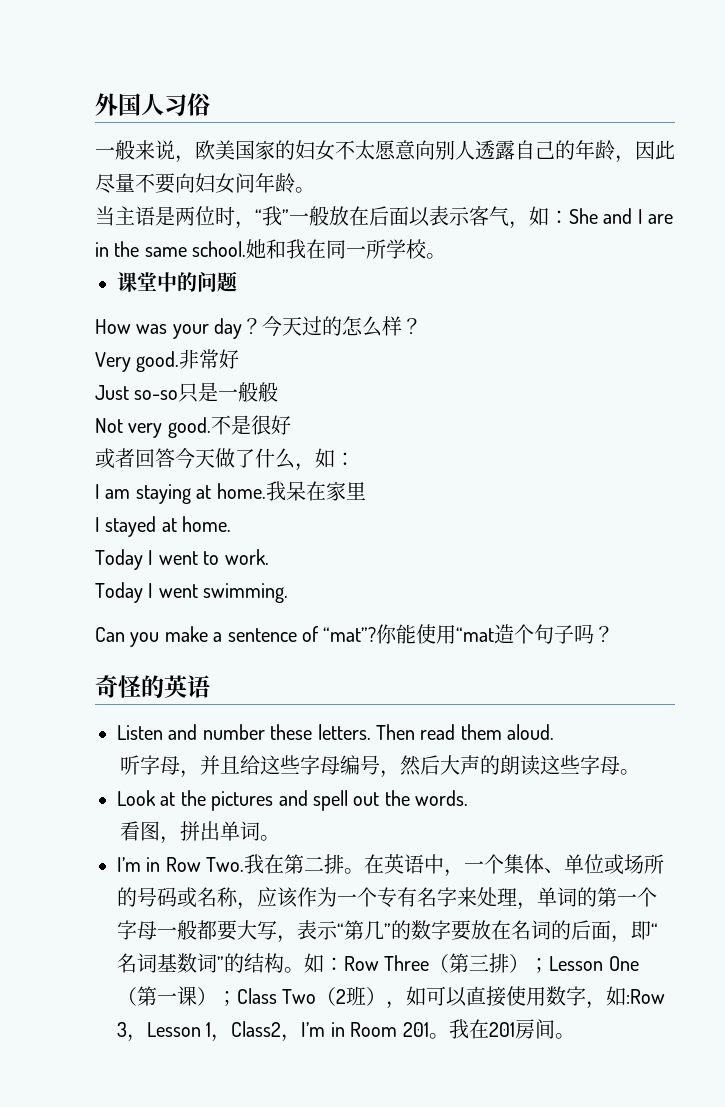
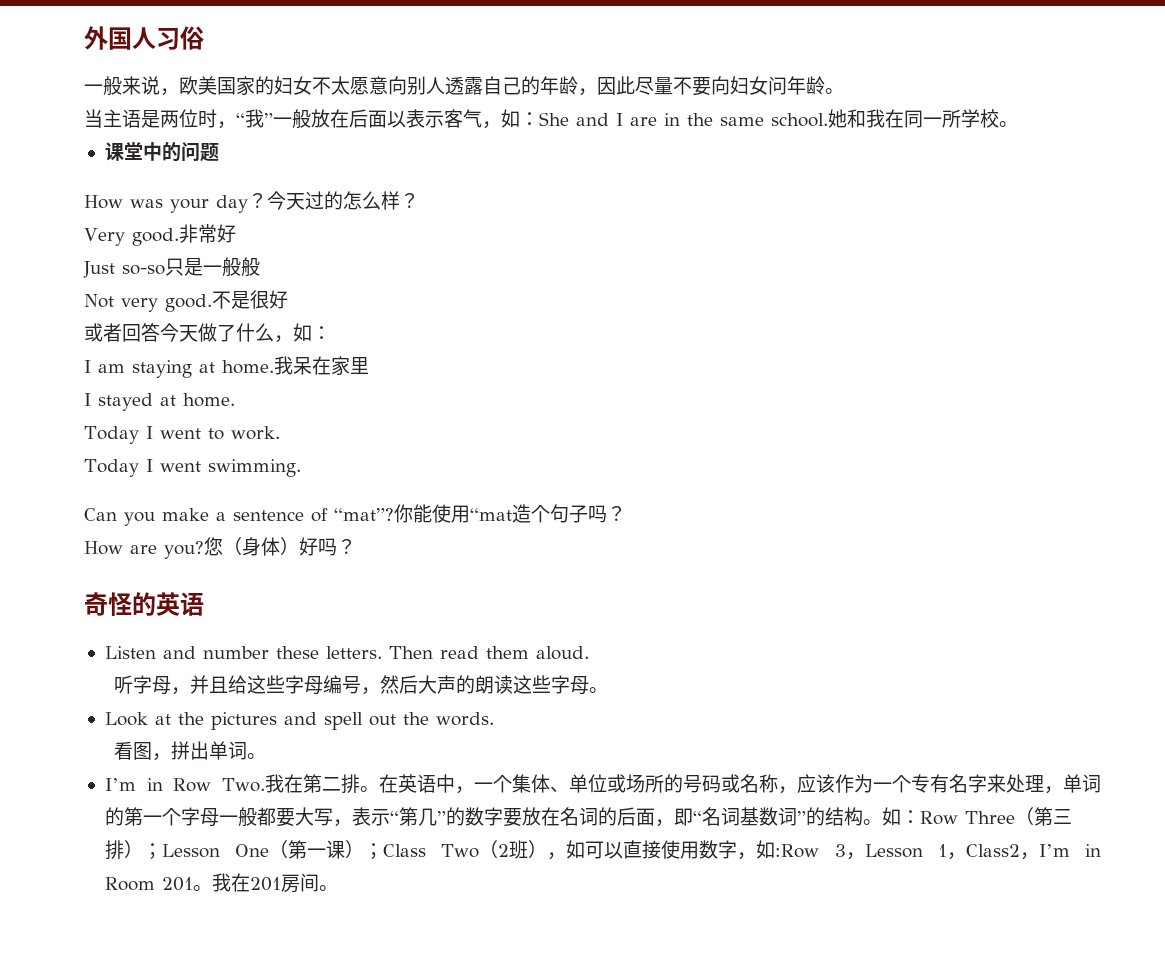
(615, 634) none -> [84,537,356,559] // How are you?您（身体）好吗？

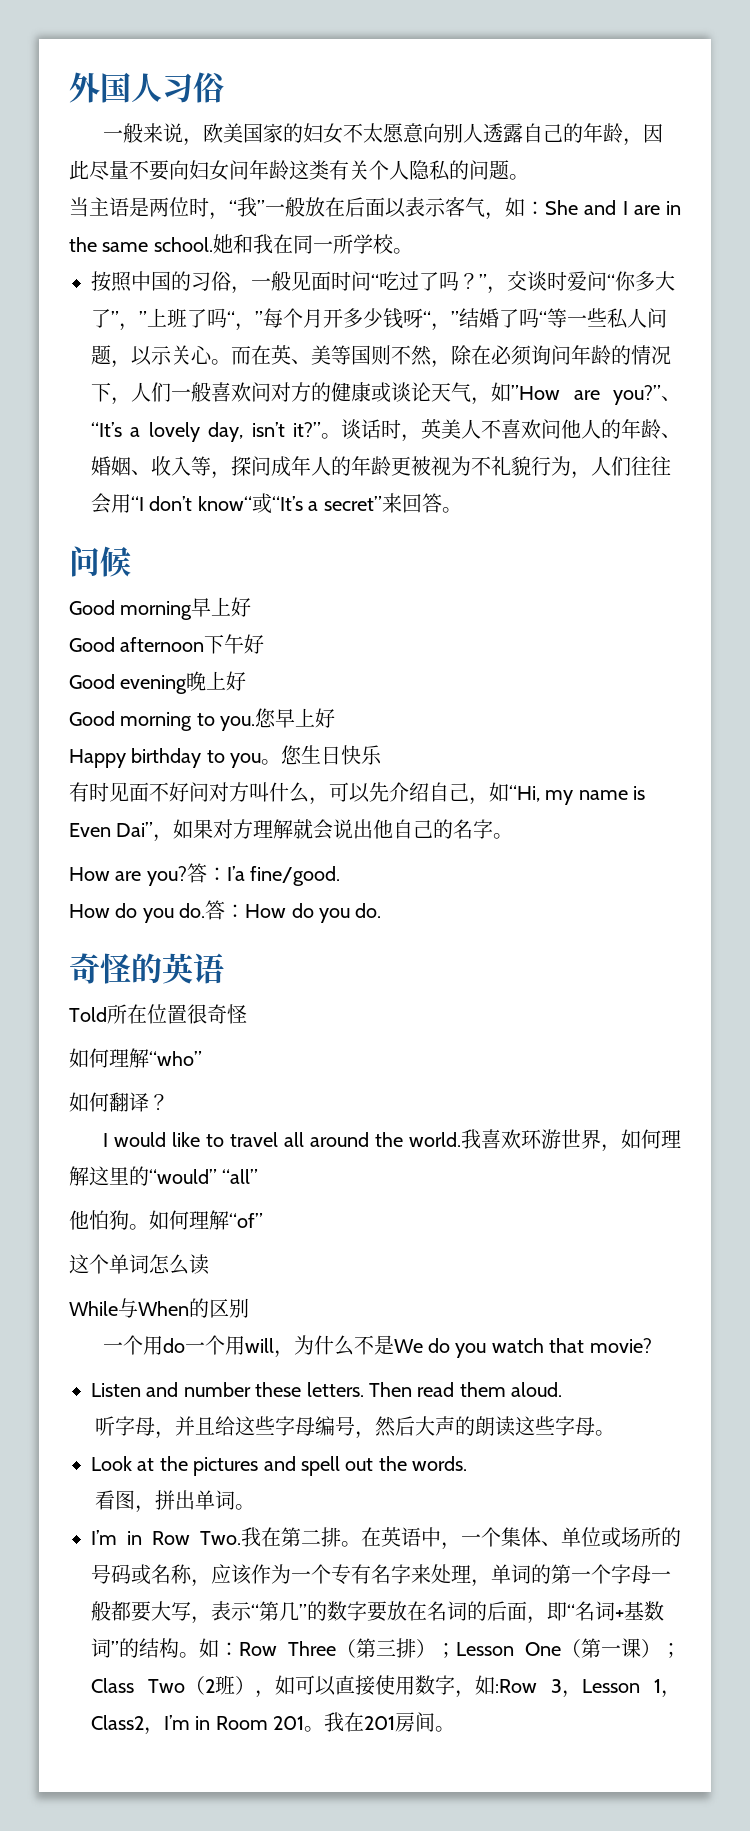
(825, 85) none -> [289,160,509,181] 这类有关个人隐私的问题
[104,142,219,162] [84,191,419,213] [84,224,236,246] [83,257,260,278] [84,290,288,312] [84,323,331,343] [84,356,369,378] [84,393,235,411] [84,426,280,444] [84,459,301,477] [84,504,626,526] [84,537,356,559] [84,592,204,616] 课堂中的问题 // How was your day？今天过的怎么样？ // Very good.非常好 // Just so-so只是一般般 // Not very good.不是很好 // 或者回答今天做了什么，如： // I am staying at home.我呆在家里 // I stayed at home. // Today I went to work. // Today I went swimming. // Can you make a sentence of “mat”?你能使用“mat造个句子吗？ // How are you?您（身体）好吗？ // 奇怪的英语 -> [91,271,675,294] [91,308,667,331] [91,345,671,368] [91,382,681,405] [91,419,681,442] [91,456,671,479] [91,493,462,514] [69,546,131,577] [69,597,252,620] [69,634,265,654] [69,671,247,694] [69,708,336,731] [69,745,383,768] [69,782,646,805] [69,819,514,842] [69,863,341,886] [69,900,382,923] [69,953,224,984] [69,1004,247,1024] [69,1048,202,1068] [69,1092,169,1112] [102,1129,681,1152] [69,1166,259,1186] [69,1210,263,1230] [69,1254,209,1275] [69,1298,249,1318] [102,1335,652,1358] 按照中国的习俗，一般见面时问“吃过了吗？”，交谈时爱问“你多大了”，”上班了吗“，”每个月开多少钱呀“，”结婚了吗“等一些私人问题，以示关心。而在英、美等国则不然，除在必须询问年龄的情况下，人们一般喜欢问对方的健康或谈论天气，如”How are you?”、“It’s a lovely day, isn’t it?”。谈话时，英美人不喜欢问他人的年龄、婚姻、收入等，探问成年人的年龄更被视为不礼貌行为，人们往往会用“I don’t know“或“It’s a secret”来回答。 // 问候 // Good morning早上好 // Good afternoon下午好 // Good evening晚上好 // Good morning to you.您早上好 // Happy birthday to you。您生日快乐 // 有时见面不好问对方叫什么，可以先介绍自己，如“Hi, my name is Even Dai”，如果对方理解就会说出他自己的名字。 // How are you?答：I’a fine/good. // How do you do.答：How do you do. // 奇怪的英语 // Told所在位置很奇怪 // 如何理解“who” // 如何翻译？ // I would like to travel all around the world.我喜欢环游世界，如何理解这里的“would” “all” // 他怕狗。如何理解“of” // 这个单词怎么读 // While与When的区别 // 一个用do一个用will，为什么不是We do you watch that movie?
(740, 816) none -> [615,1610,624,1619] +

